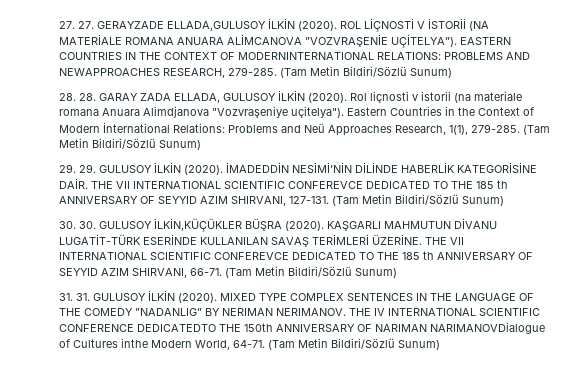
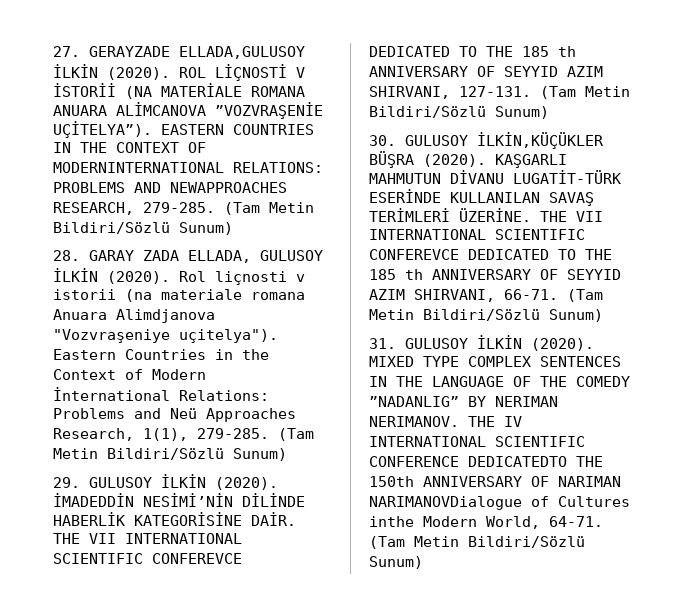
[59,21,94,29] 27. 27. -> [53,46,80,57] 27.
[79,93,96,101] 28. -> (80, 255) none
[79,164,96,173] 29. -> (80, 482) none
[79,221,96,229] 30. -> (396, 140) none
[76,293,90,301] 31. -> (396, 343) none

